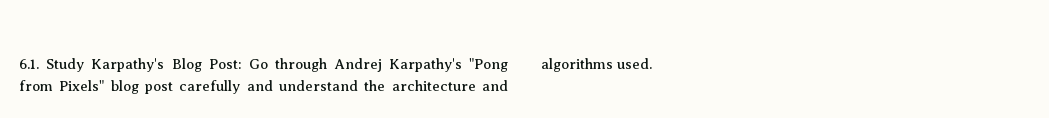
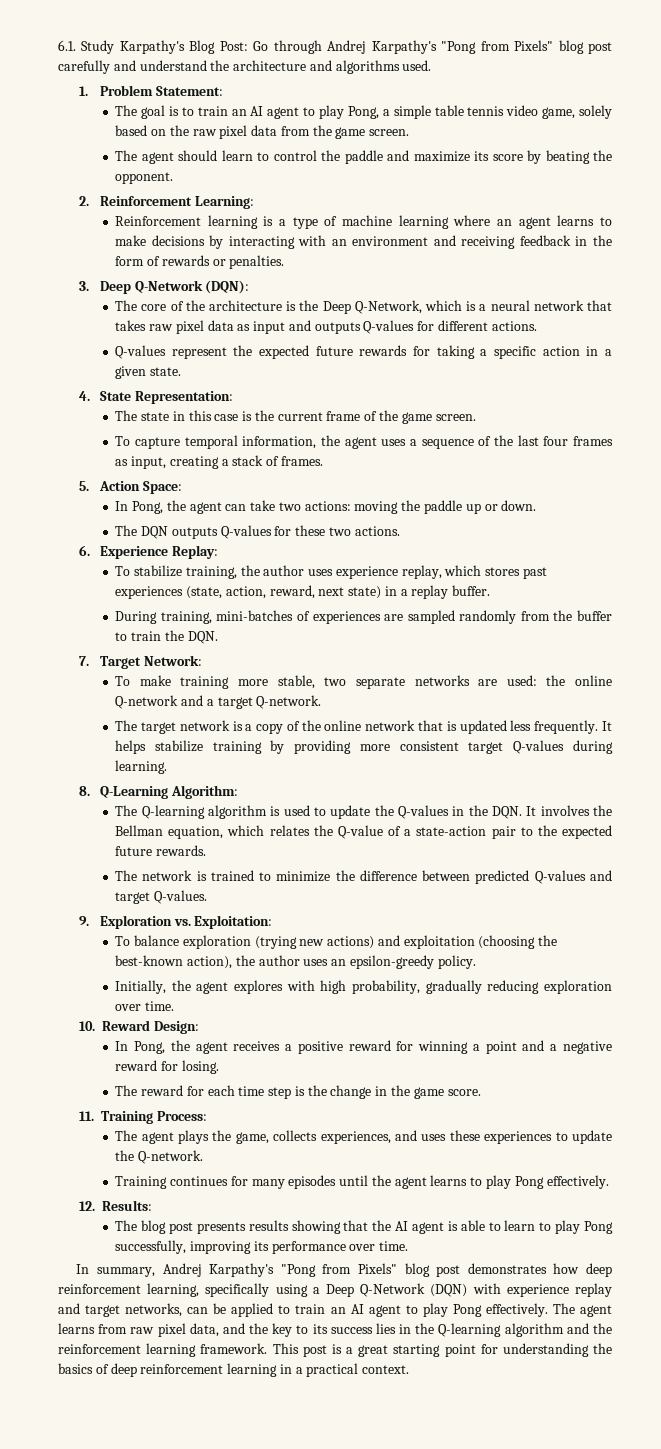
(652, 63) none -> [78,85,223,96] [115,105,612,119] [115,125,410,139] [115,150,612,164] [115,172,174,184] [78,196,254,209] [115,215,612,229] [115,235,612,249] [115,255,285,269] [78,280,250,294] [115,300,612,314] [115,320,537,334] [115,345,612,359] [115,366,181,379] [78,391,233,404] [115,410,476,424] [115,435,614,449] [115,455,323,469] [78,481,182,494] [115,500,537,514] [115,525,400,539] [78,545,218,559] [115,565,547,579] [115,585,491,599] [115,610,613,624] [115,630,218,644] [78,655,202,669] [115,675,612,689] [115,695,322,709] [115,720,612,734] [115,740,613,754] [115,760,168,774] [78,785,238,799] [115,805,613,819] [115,825,612,839] [115,845,206,856] [115,870,612,884] [115,890,207,904] [78,915,273,929] [115,935,558,949] [115,955,476,969] [115,980,613,994] [115,1001,174,1011] [78,1020,199,1034] [115,1040,612,1054] [115,1060,219,1074] [115,1085,481,1099] [78,1111,207,1124] [115,1130,612,1144] [115,1150,203,1164] [115,1175,609,1189] [78,1200,152,1211] [115,1220,613,1234] [115,1240,409,1254] [76,1263,612,1277] [58,1283,612,1297] [58,1303,612,1317] [58,1323,613,1337] [58,1343,613,1357] [58,1363,410,1377] // 1. Problem Statement: // The goal is to train an AI agent to play Pong, a simple table tennis video game, solely based on the raw pixel data from the game screen. // The agent should learn to control the paddle and maximize its score by beating the opponent. // 2. Reinforcement Learning: // Reinforcement learning is a type of machine learning where an agent learns to make decisions by interacting with an environment and receiving feedback in the form of rewards or penalties. // 3. Deep Q-Network (DQN): // The core of the architecture is the Deep Q-Network, which is a neural network that takes raw pixel data as input and outputs Q-values for different actions. // Q-values represent the expected future rewards for taking a specific action in a given state. // 4. State Representation: // The state in this case is the current frame of the game screen. // To capture temporal information, the agent uses a sequence of the last four frames as input, creating a stack of frames. // 5. Action Space: // In Pong, the agent can take two actions: moving the paddle up or down. // The DQN outputs Q-values for these two actions. // 6. Experience Replay: // To stabilize training, the author uses experience replay, which stores past experiences (state, action, reward, next state) in a replay buffer. // During training, mini-batches of experiences are sampled randomly from the buffer to train the DQN. // 7. Target Network: // To make training more stable, two separate networks are used: the online Q-network and a target Q-network. // The target network is a copy of the online network that is updated less frequently. It helps stabilize training by providing more consistent target Q-values during learning. // 8. Q-Learning Algorithm: // The Q-learning algorithm is used to update the Q-values in the DQN. It involves the Bellman equation, which relates the Q-value of a state-action pair to the expected future rewards. // The network is trained to minimize the difference between predicted Q-values and target Q-values. // 9. Exploration vs. Exploitation: // To balance exploration (trying new actions) and exploitation (choosing the best-known action), the author uses an epsilon-greedy policy. // Initially, the agent explores with high probability, gradually reducing exploration over time. // 10. Reward Design: // In Pong, the agent receives a positive reward for winning a point and a negative reward for losing. // The reward for each time step is the change in the game score. // 11. Training Process: // The agent plays the game, collects experiences, and uses these experiences to update the Q-network. // Training continues for many episodes until the agent learns to play Pong effectively. // 12. Results: // The blog post presents results showing that the AI agent is able to learn to play Pong successfully, improving its performance over time. // In summary, Andrej Karpathy's "Pong from Pixels" blog post demonstrates how deep reinforcement learning, specifically using a Deep Q-Network (DQN) with experience replay and target networks, can be applied to train an AI agent to play Pong effectively. The agent learns from raw pixel data, and the key to its success lies in the Q-learning algorithm and the reinforcement learning framework. This post is a great starting point for understanding the basics of deep reinforcement learning in a practical context.

